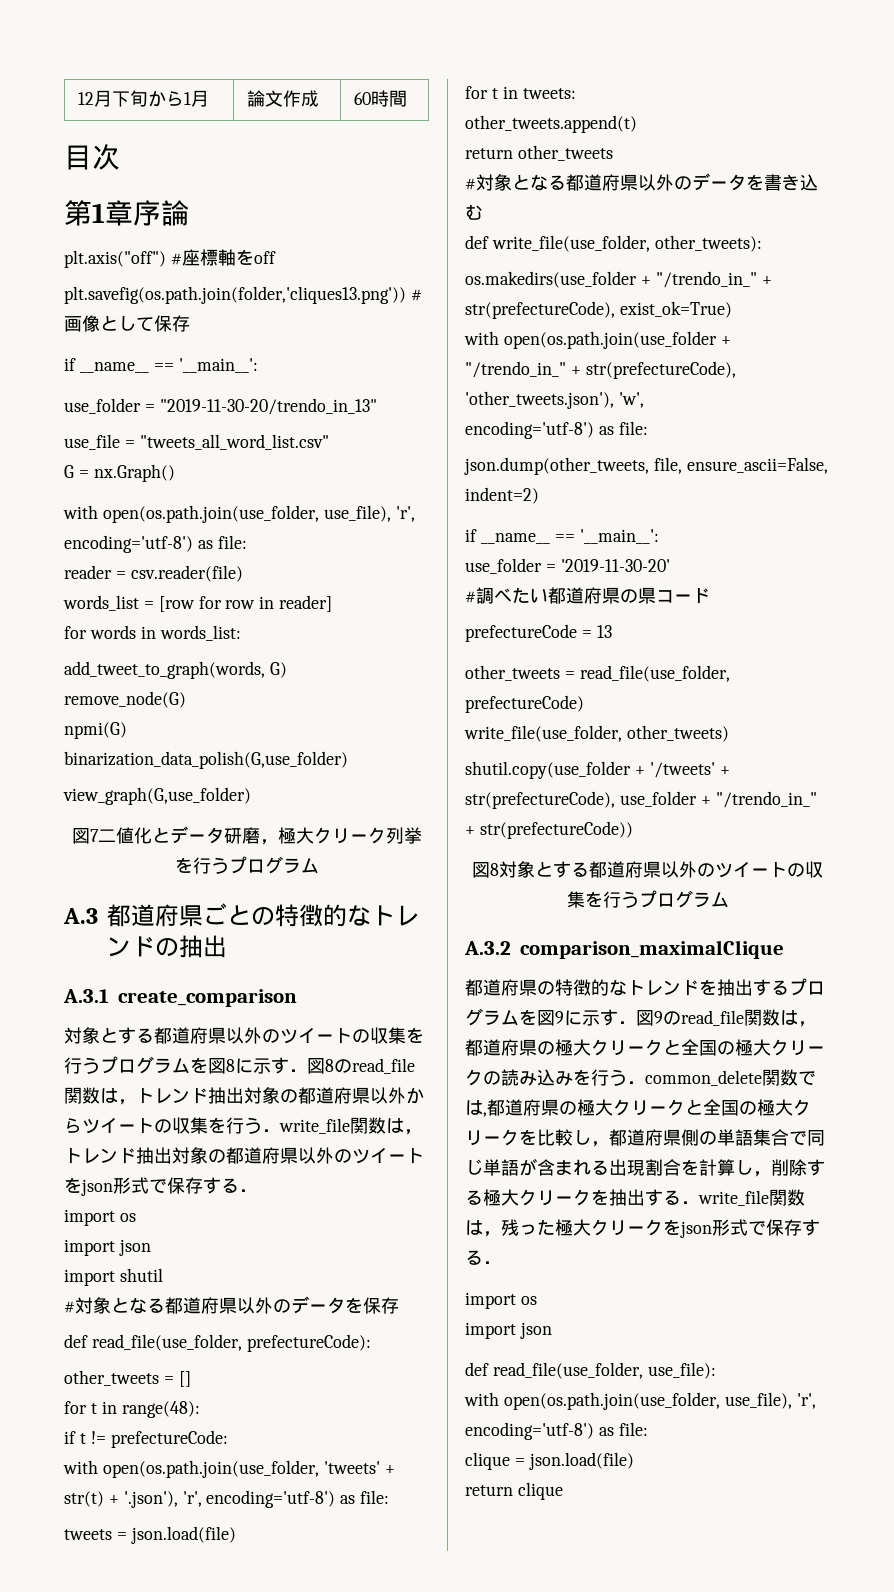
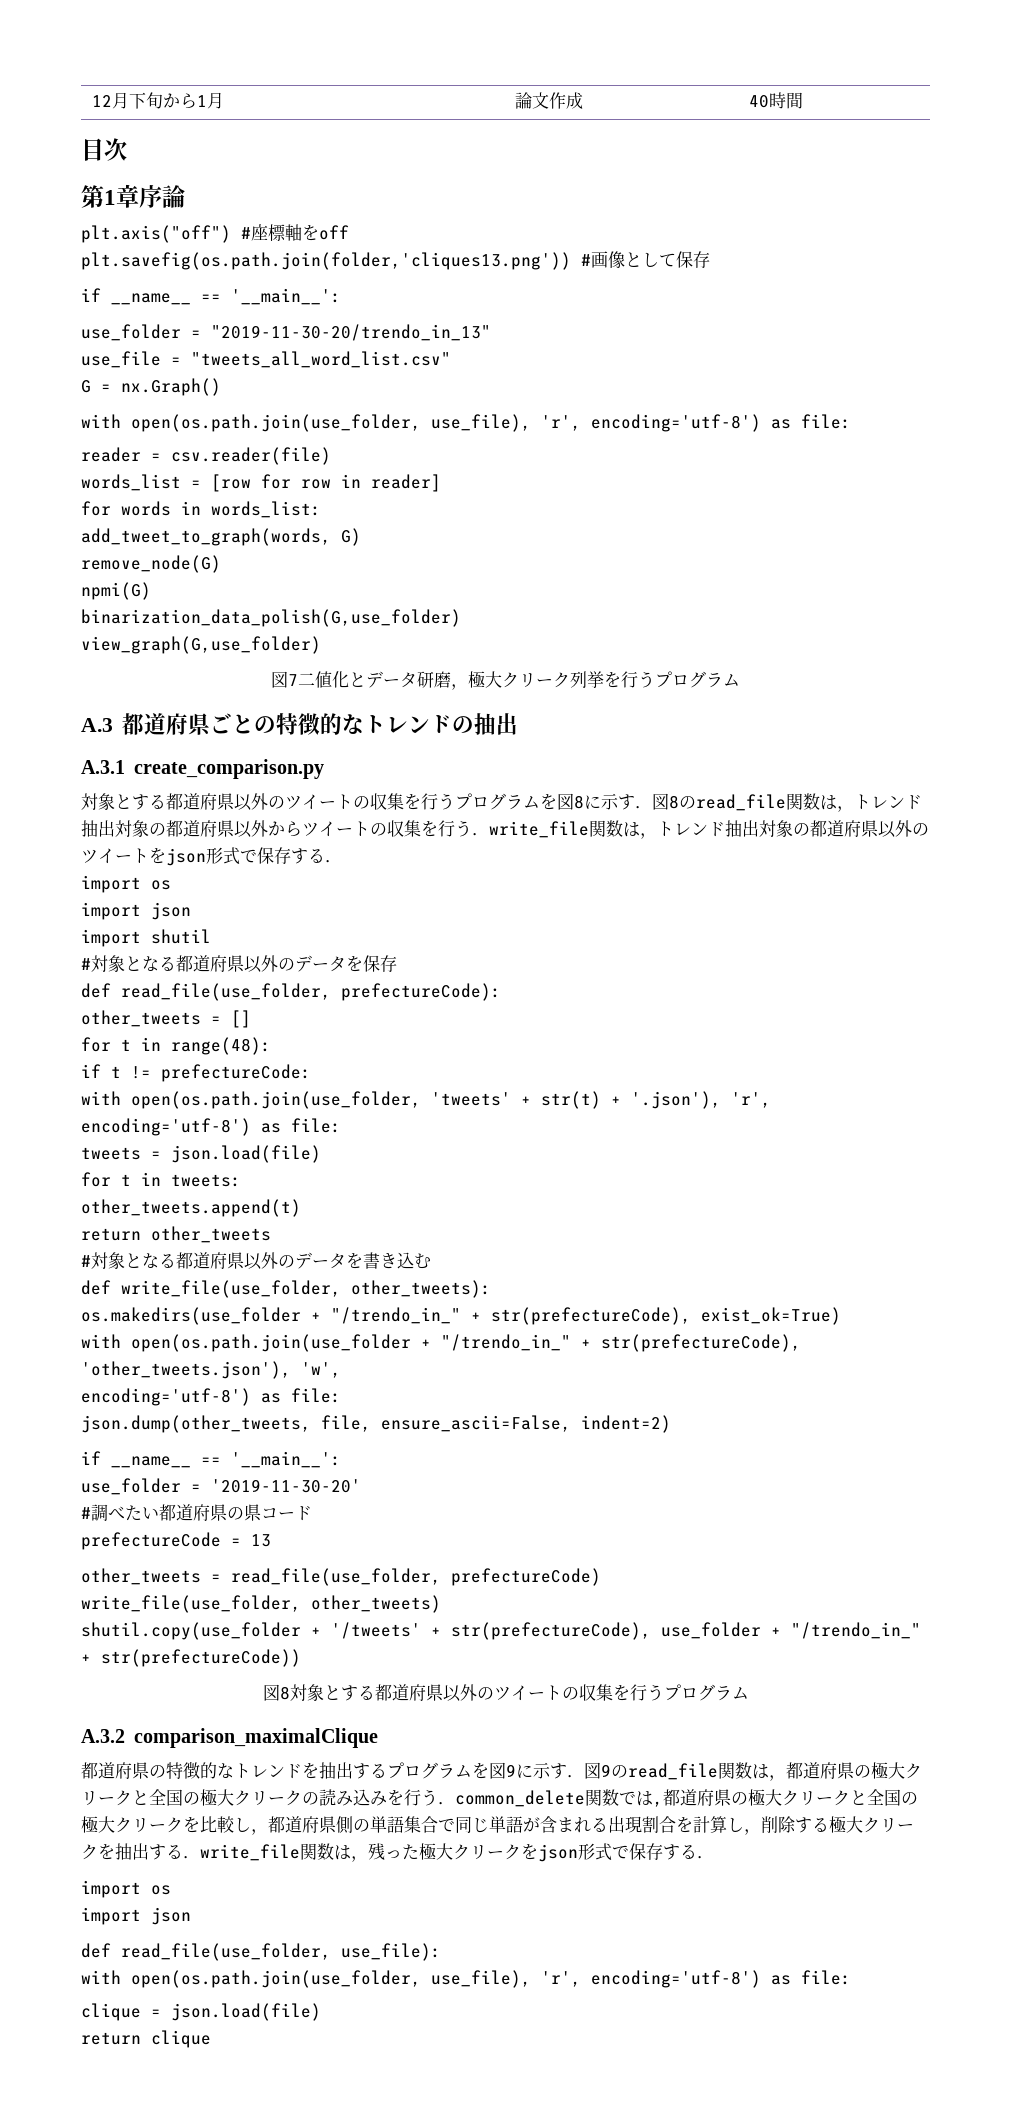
[354,92,372,105] 60 -> [748,95,769,108] 40
[118,989,297,1007] create_comparison -> [133,759,324,779] create_comparison.py

